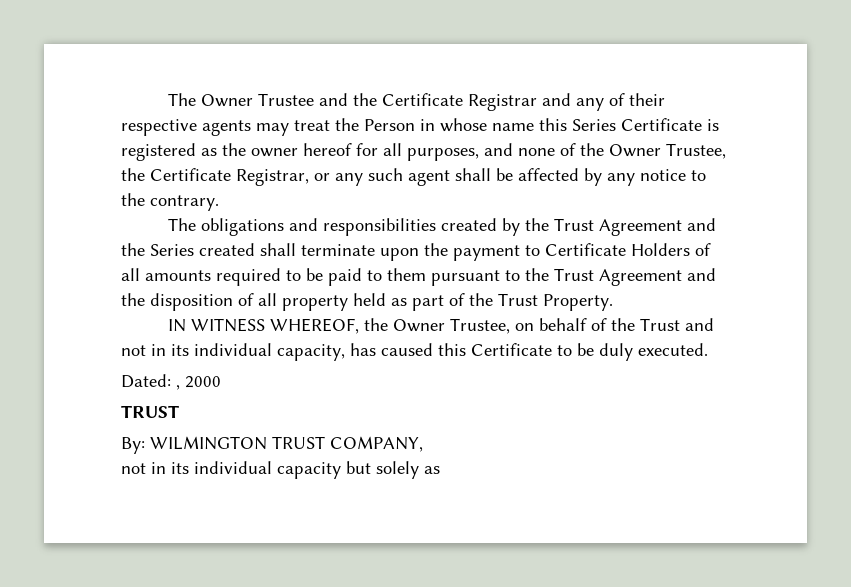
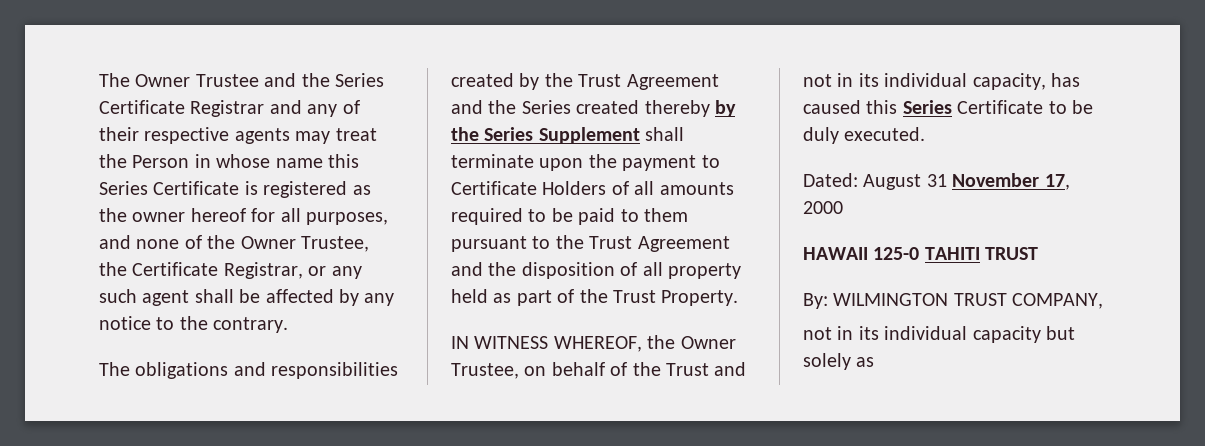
(378, 99) none -> [335,73,384,87] Series
(255, 249) none -> [644,100,736,117] [451,127,640,144] thereby by the Series Supplement
(466, 349) none -> [902,100,952,114] Series
[176,376,221,390] , 2000 // -> [863,173,1070,190] [803,201,843,214] [803,247,980,260] August 31 November 17, 2000 // HAWAII 125-0 TAHITI

